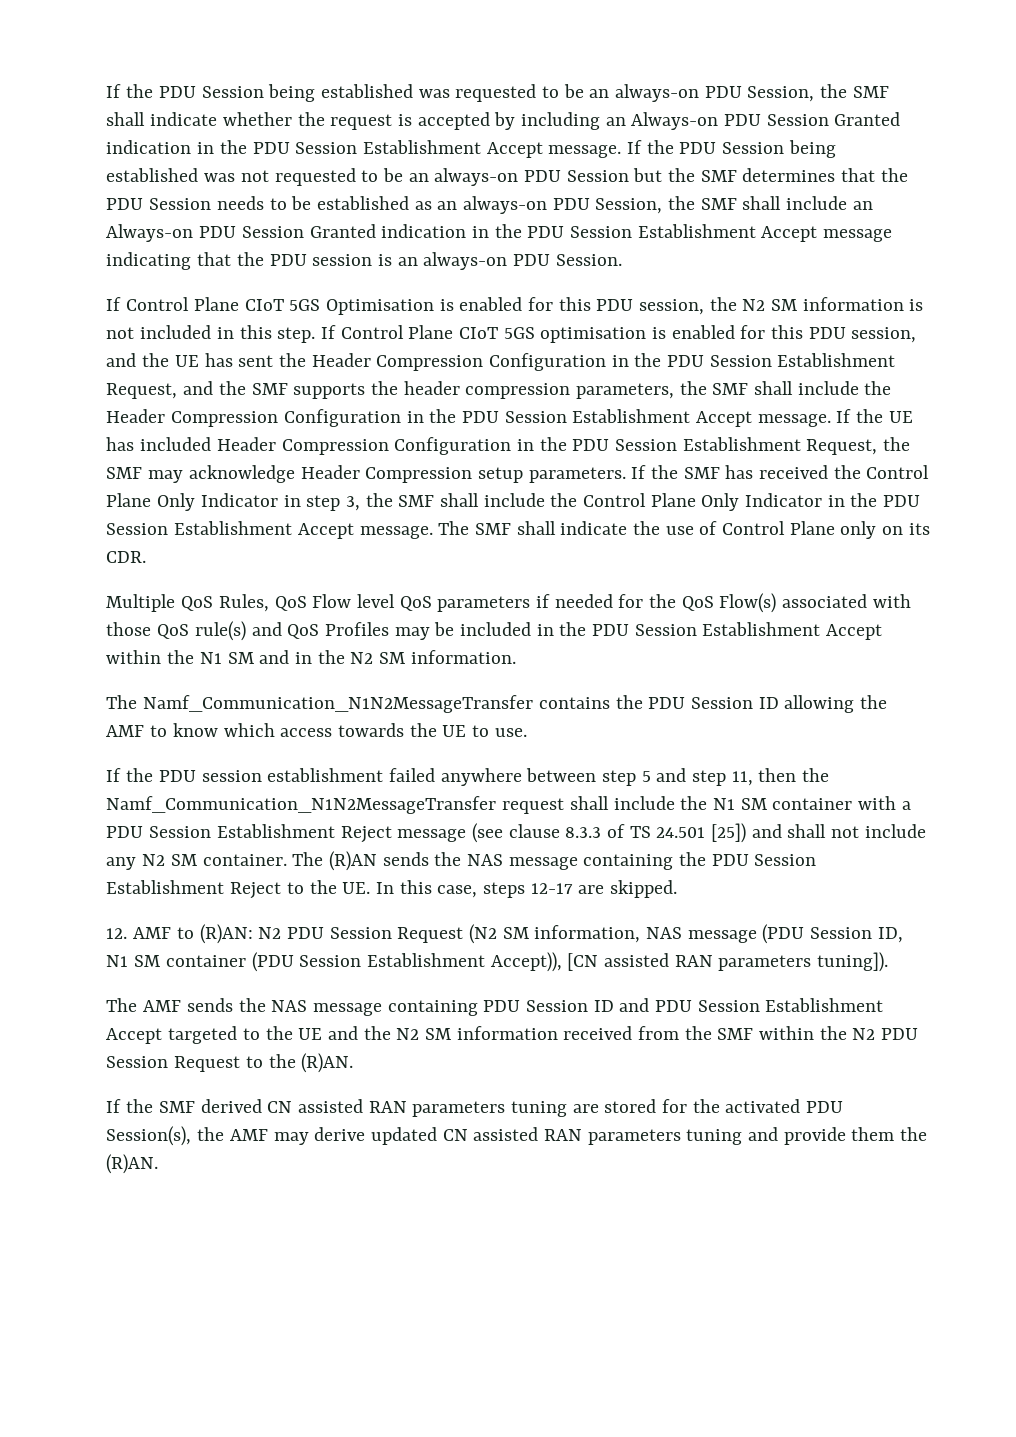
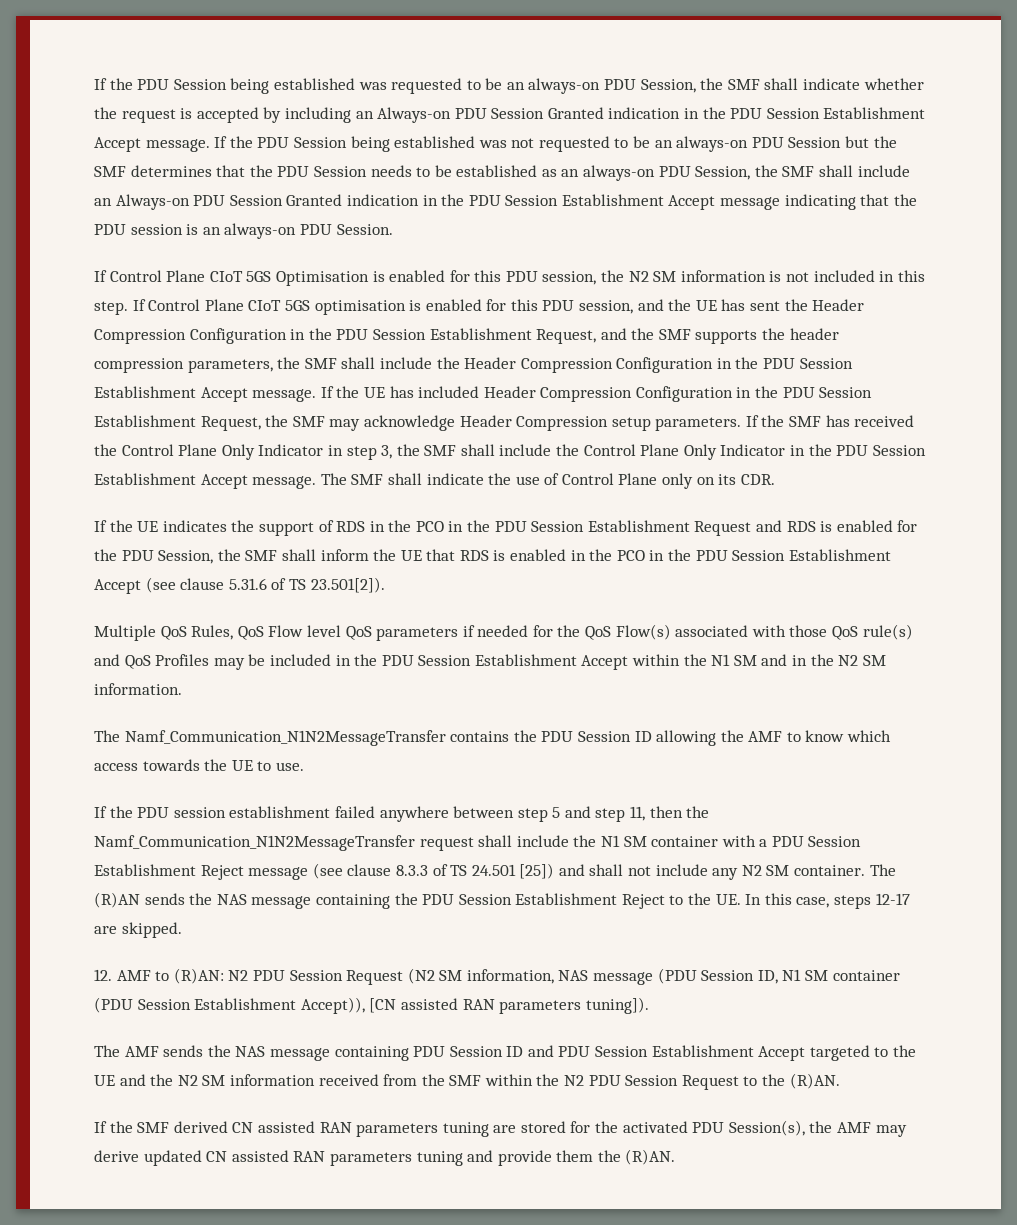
(147, 557) none -> [93,520,918,536] [93,549,891,564] [93,577,385,594] // If the UE indicates the support of RDS in the PCO in the PDU Session Establishment Request and RDS is enabled for the PDU Session, the SMF shall inform the UE that RDS is enabled in the PCO in the PDU Session Establishment Accept (see clause 5.31.6 of TS 23.501[2]).

